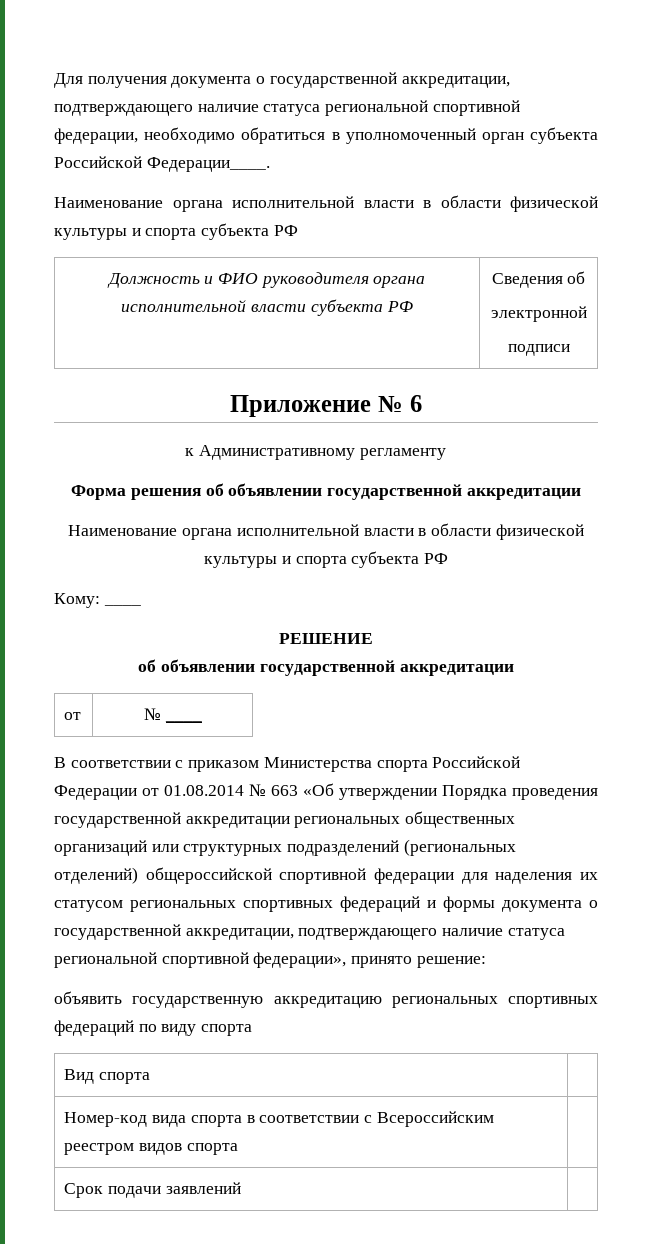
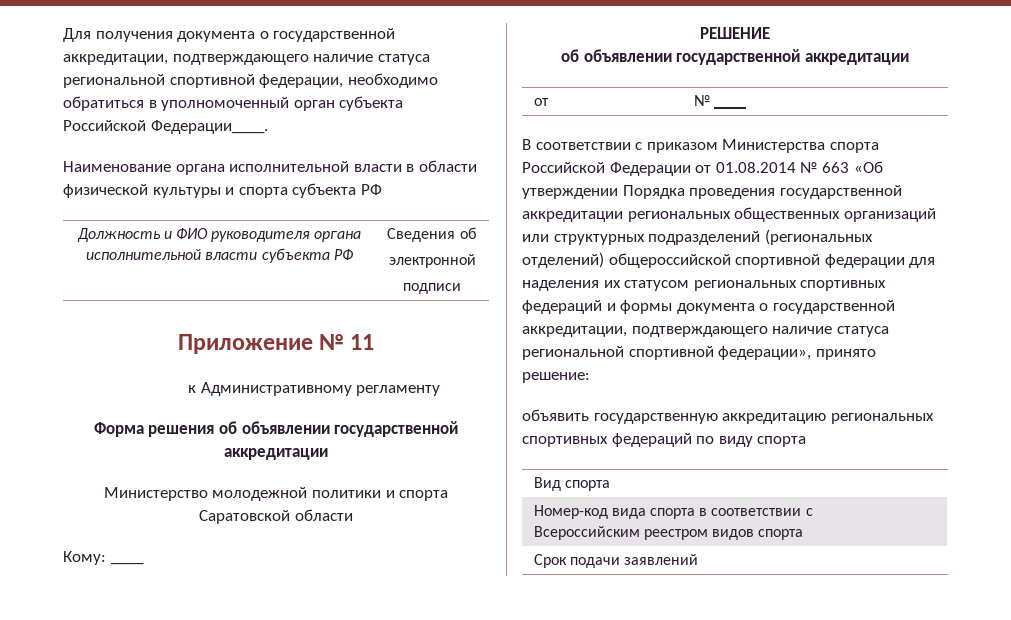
[409,395,422,412] 6 -> [350,334,375,350] 11
[68,523,584,540] [204,551,448,568] Наименование органа исполнительной власти в области физической культуры и спорта субъекта РФ -> [103,487,449,501] [199,509,353,524] Министерство молодежной политики и спорта Саратовской области

